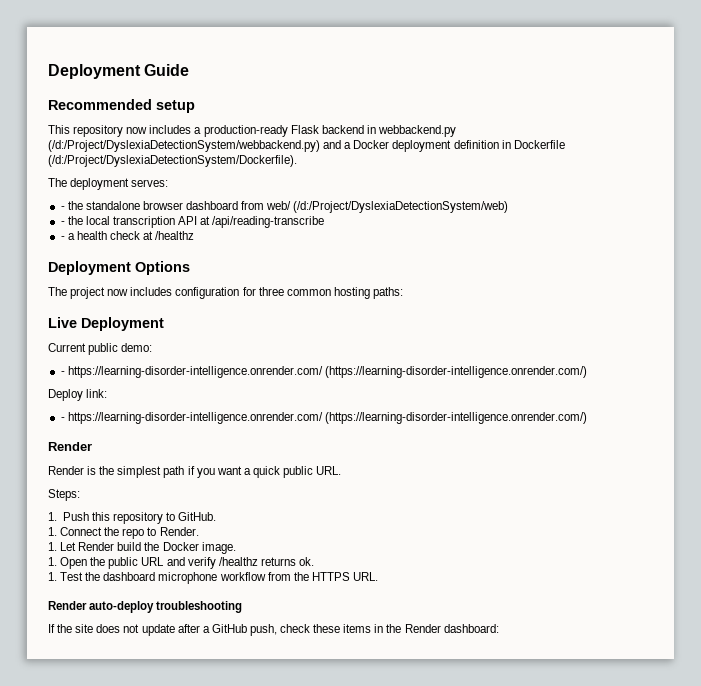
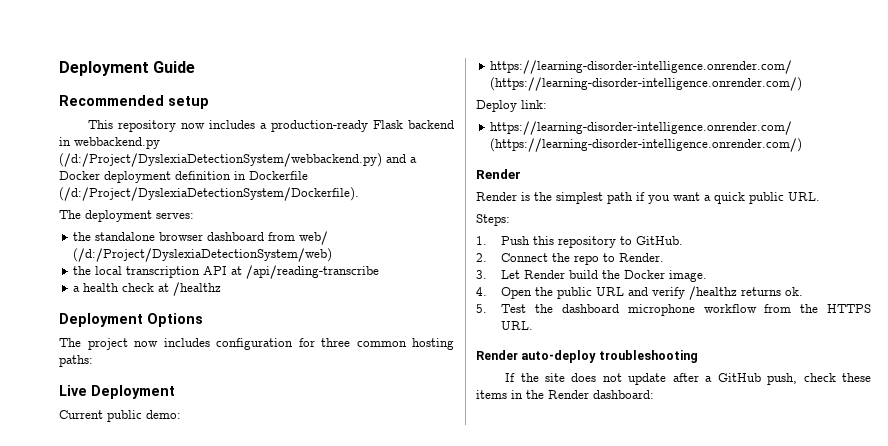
[60,206,65,210] - -> (194, 215) none
[60,221,65,225] - -> (333, 255) none
[60,236,65,240] - -> (380, 272) none
[60,371,65,375] - -> (181, 414) none
[60,417,65,421] - -> (547, 104) none
[48,527,57,536] 1. -> [476,253,487,262] 2.
[48,542,57,551] 1. -> [476,270,487,279] 3.
[48,557,57,566] 1. -> [476,287,487,296] 4.
[48,572,57,581] 1. -> [476,304,487,313] 5.

